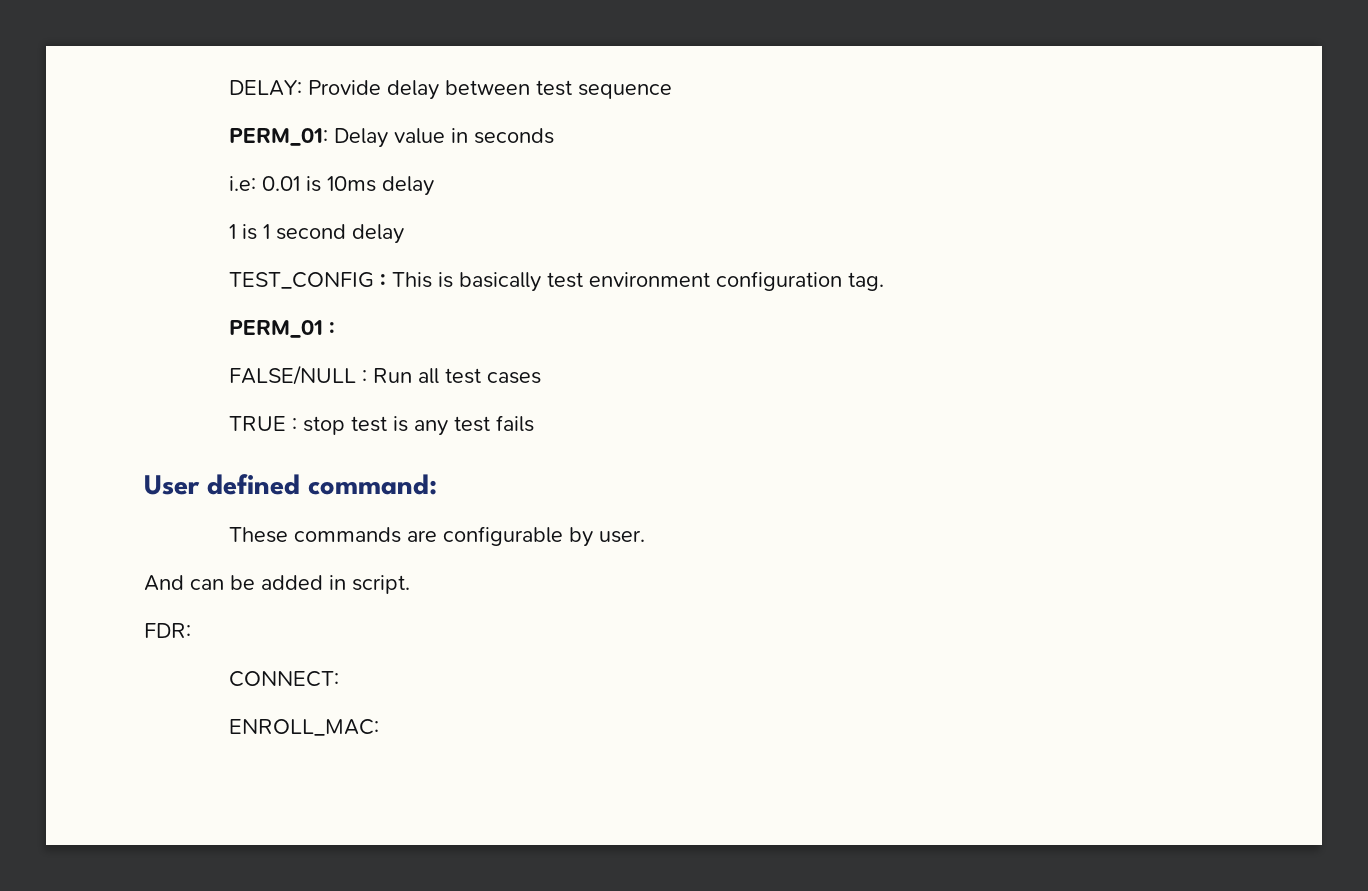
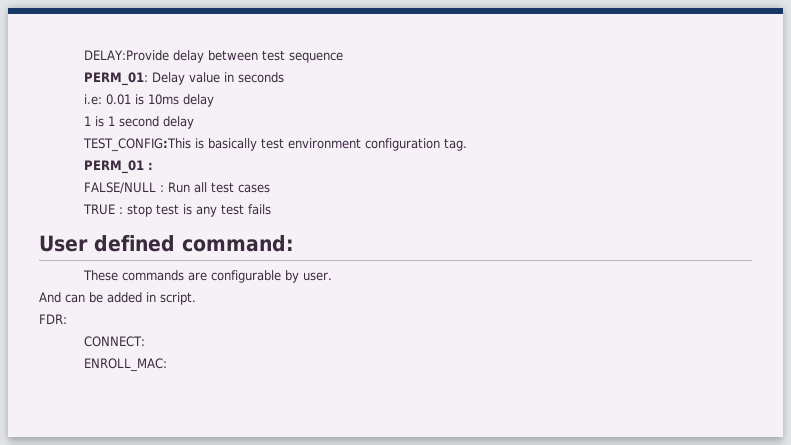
[229,80,382,96] DELAY: Provide -> [83,50,169,61] DELAY:Provide
[229,272,433,289] TEST_CONFIG : This -> [82,138,191,152] TEST_CONFIG:This

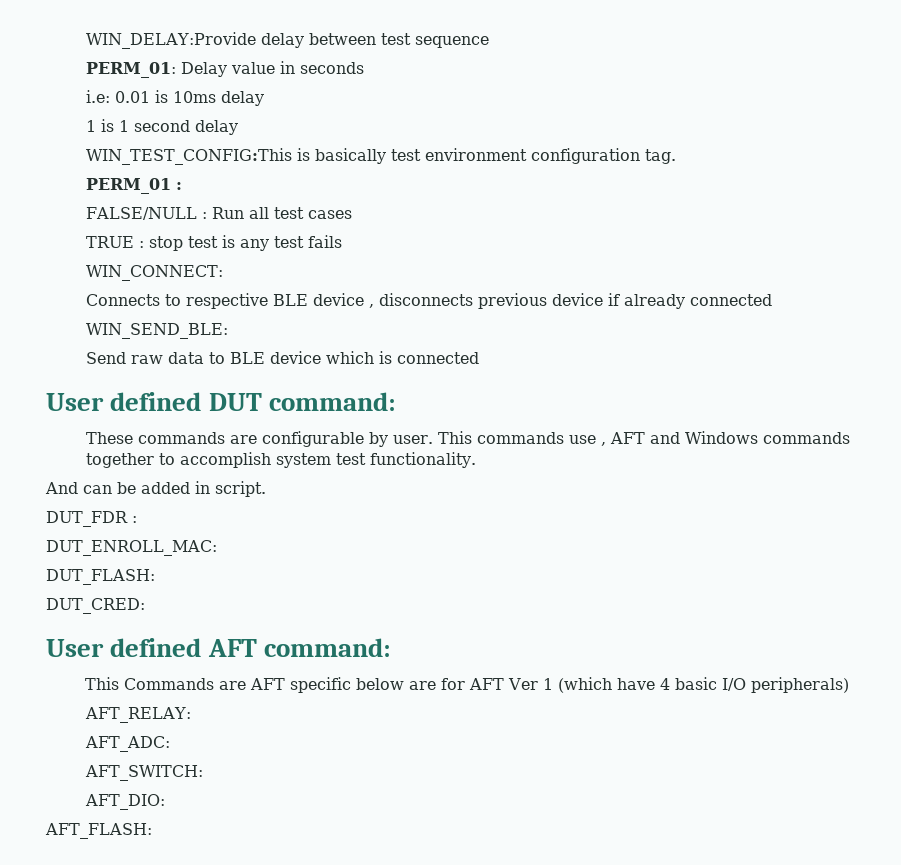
[83,50,169,61] DELAY:Provide -> [85,32,256,49] WIN_DELAY:Provide
[82,138,191,152] TEST_CONFIG:This -> [85,148,292,165] WIN_TEST_CONFIG:This
[39,235,175,252] // User defined -> [85,265,223,281] [85,293,772,309] [85,323,228,339] [85,351,479,364] [46,392,262,411] // WIN_CONNECT: // Connects to respective BLE device , disconnects previous device if already connected // WIN_SEND_BLE: // Send raw data to BLE device which is connected // User defined DUT
(332, 276) none -> [437,431,850,446] [85,452,476,468] This commands use , AFT and Windows commands together to accomplish system test functionality.
[39,314,67,324] [83,336,145,347] [83,358,167,372] FDR: // CONNECT: // ENROLL_MAC: -> [46,511,137,527] [46,540,217,556] [46,569,155,585] [46,598,145,614] [46,638,391,657] [85,677,850,693] [84,707,191,723] [84,736,170,752] [84,765,203,781] [84,794,165,810] [45,823,152,839] DUT_FDR : // DUT_ENROLL_MAC: // DUT_FLASH: // DUT_CRED: // User defined AFT command: // This Commands are AFT specific below are for AFT Ver 1 (which have 4 basic I/O peripherals) // AFT_RELAY: // AFT_ADC: // AFT_SWITCH: // AFT_DIO: // AFT_FLASH:

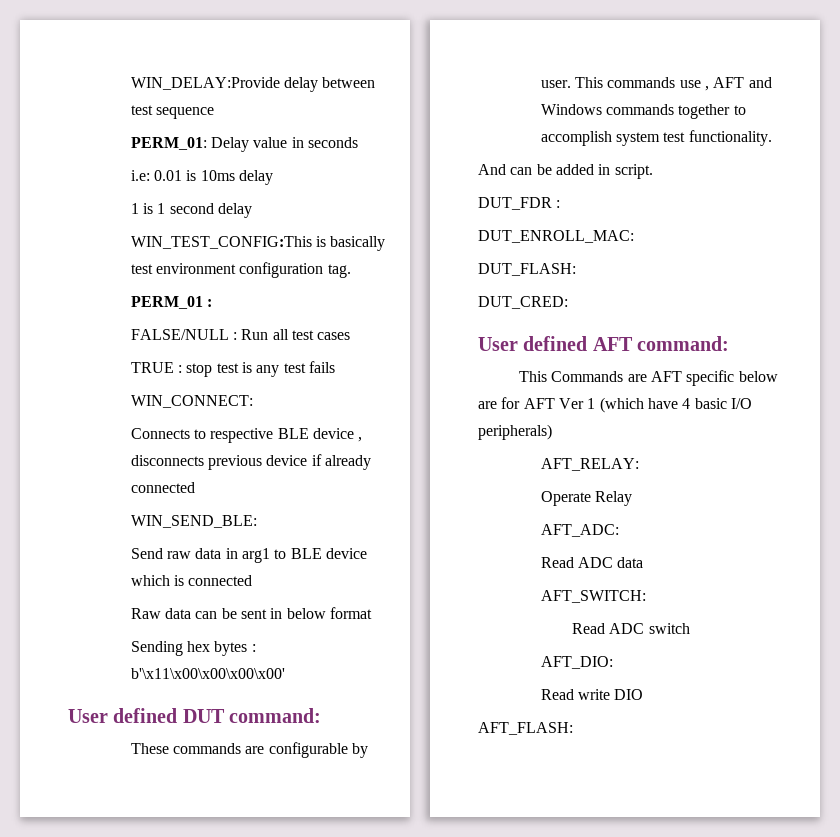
(204, 358) none -> [225,548,270,563] in arg1
(479, 358) none -> [130,607,372,619] [130,641,256,656] [130,668,285,679] // Raw data can be sent in below format // Sending hex bytes : b'\x11\x00\x00\x00\x00'
(191, 715) none -> [540,491,632,506] // Operate Relay
[84,765,203,781] [84,794,165,810] AFT_SWITCH: // AFT_DIO: -> [540,557,644,568] [540,590,646,603] [571,623,690,634] [540,656,613,669] [540,689,644,700] Read ADC data // AFT_SWITCH: // Read ADC switch // AFT_DIO: // Read write DIO

